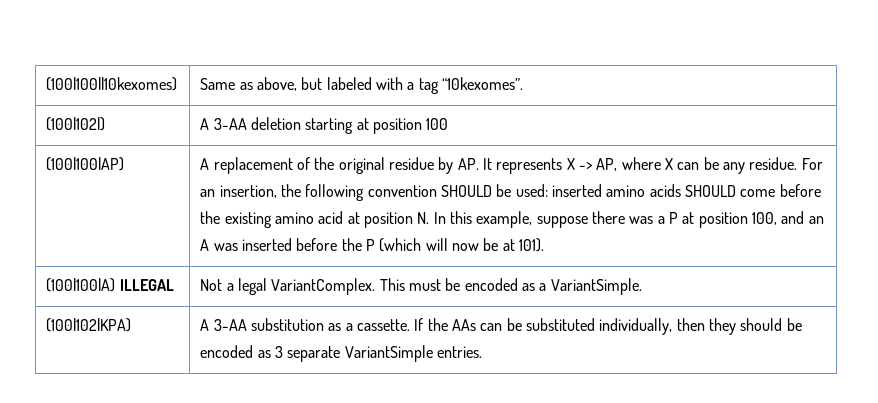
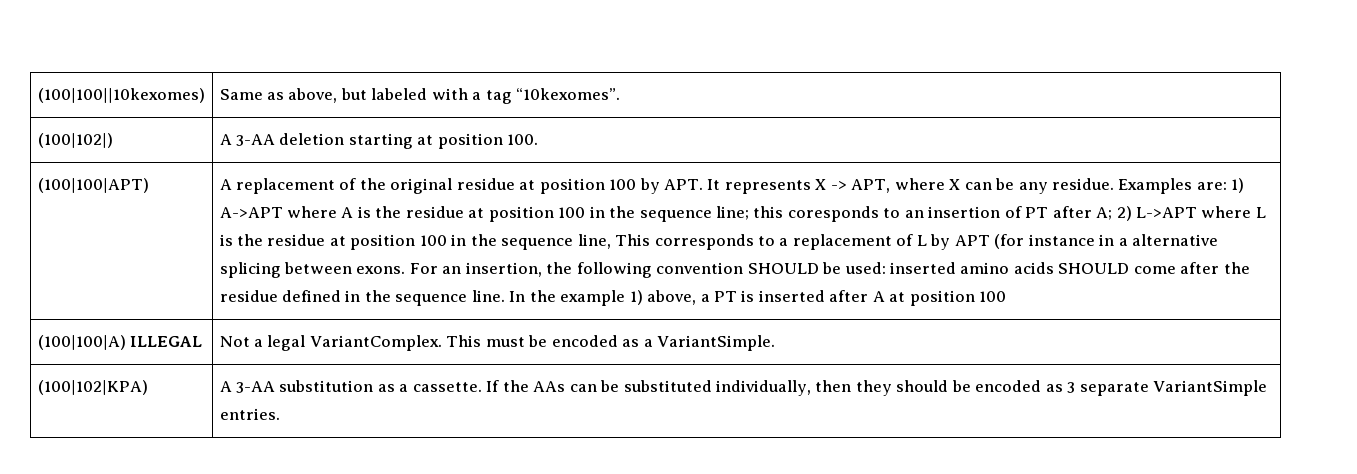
[426,118,449,130] [46,157,125,171] 100 // (100|100|AP) -> [507,134,539,145] [37,178,149,193] 100. // (100|100|APT)
[438,157,479,174] by AP. -> [519,178,704,194] at position 100 by APT.
[596,158,618,171] AP, -> [851,179,891,193] APT,
(798, 163) none -> [1118,178,1245,194] [219,206,1266,222] [219,234,1218,250] [219,262,406,278] Examples are: 1) A->APT where A is the residue at position 100 in the sequence line; this coresponds to an insertion of PT after A; 2) L->APT where L is the residue at position 100 in the sequence line, This corresponds to a replacement of L by APT (for instance in a alternative splicing between exons.
[779,184,821,197] [200,211,824,228] [200,238,544,252] before the existing amino acid at position N. In this example, suppose there was a P at position 100, and an A was inserted before the P (which will now be at 101). -> [1180,262,1250,274] [219,290,1007,306] after the residue defined in the sequence line. In the example 1) above, a PT is inserted after A at position 100

